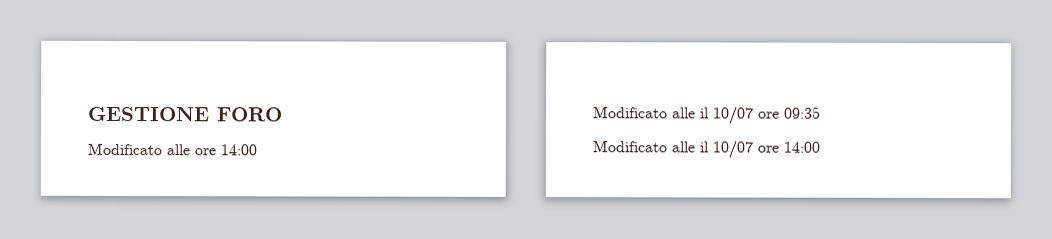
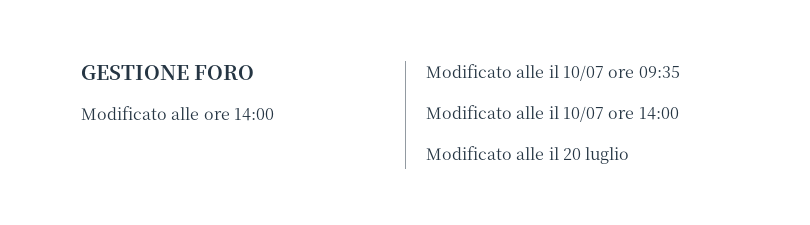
(820, 147) none -> [426,146,630,164] // Modificato alle il 20 luglio

